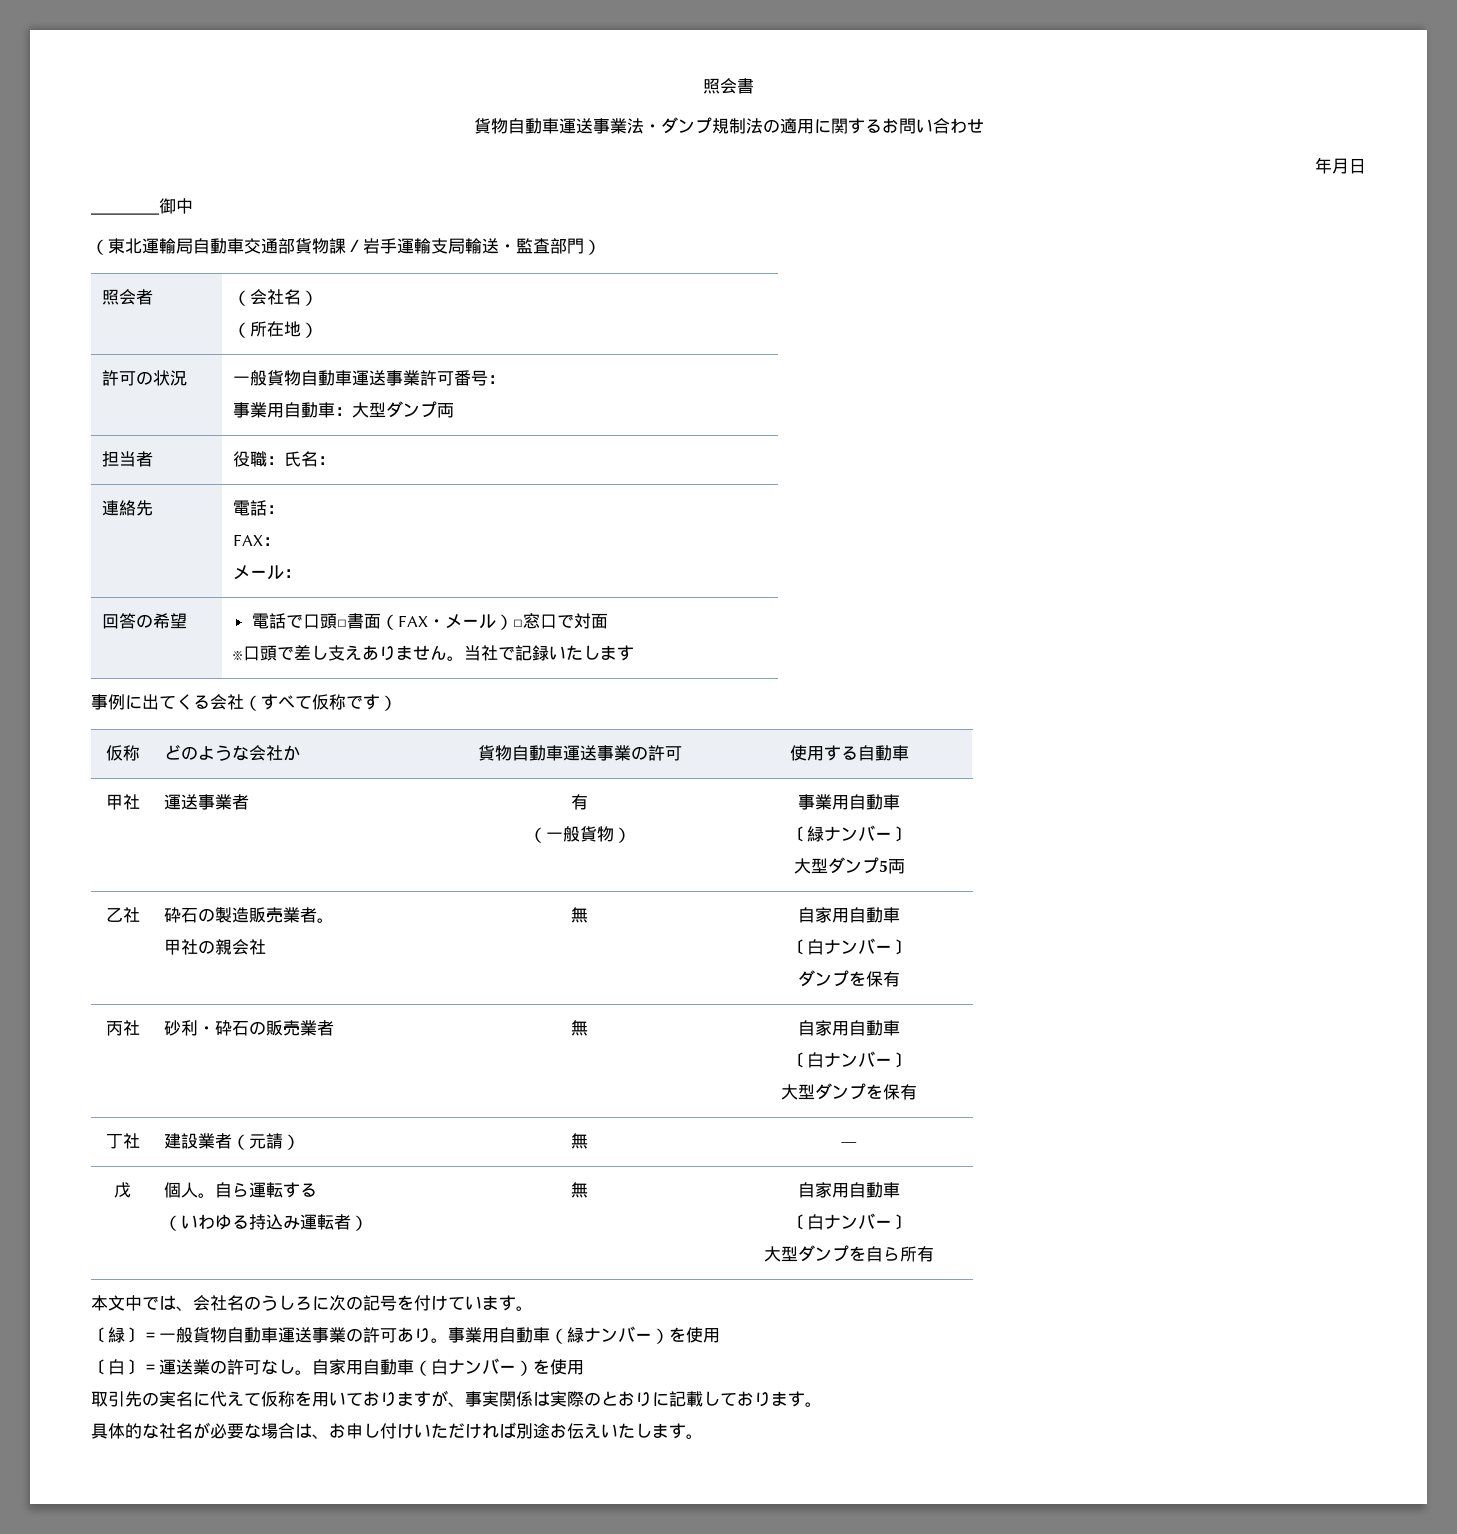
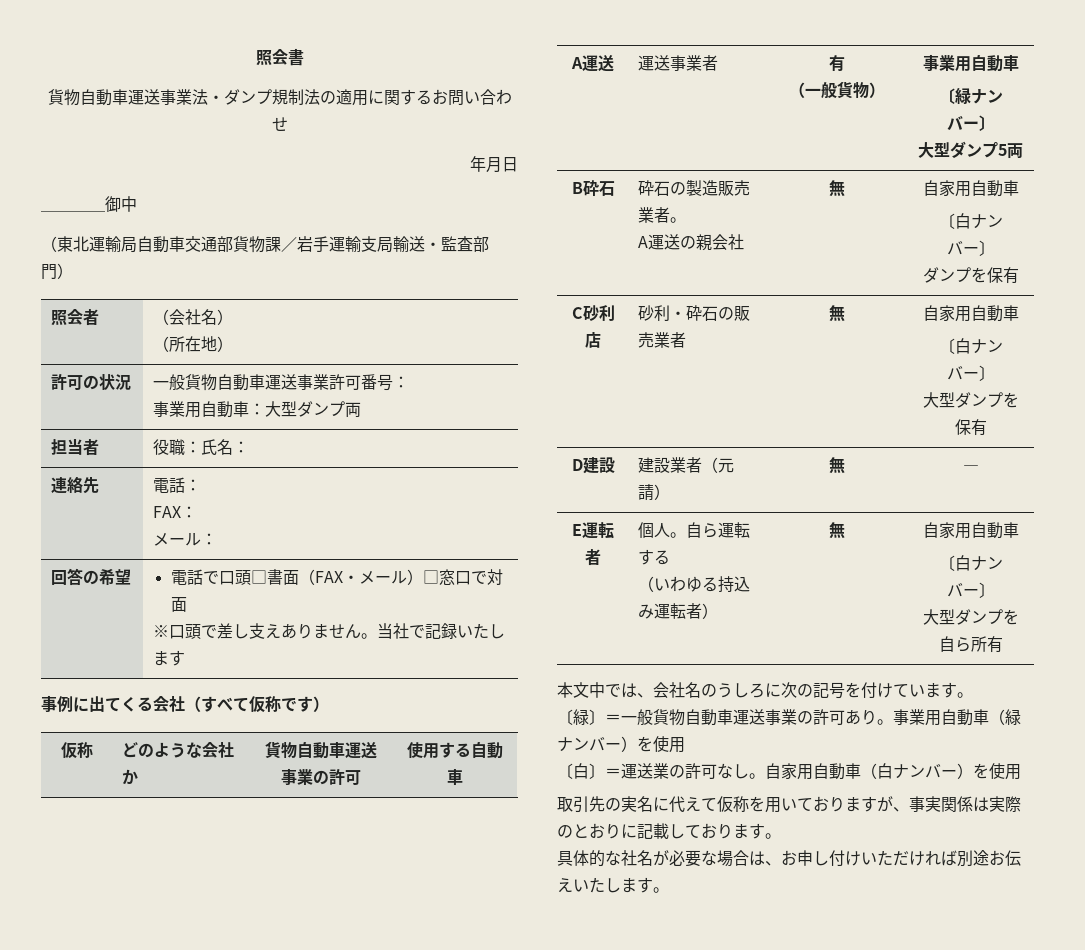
[105,794,140,810] 甲社 -> [571,55,614,72] A運送
[105,907,140,923] 乙社 -> [571,180,615,197] B砕石
[163,939,198,955] 甲社 -> [638,234,681,250] A運送
[105,1020,140,1036] 丙社 -> [571,305,615,321] [585,332,601,348] C砂利店
[105,1133,140,1149] 丁社 -> [571,457,615,474] D建設
[114,1182,131,1198] 戊 -> [572,522,614,539] [585,549,601,566] E運転者

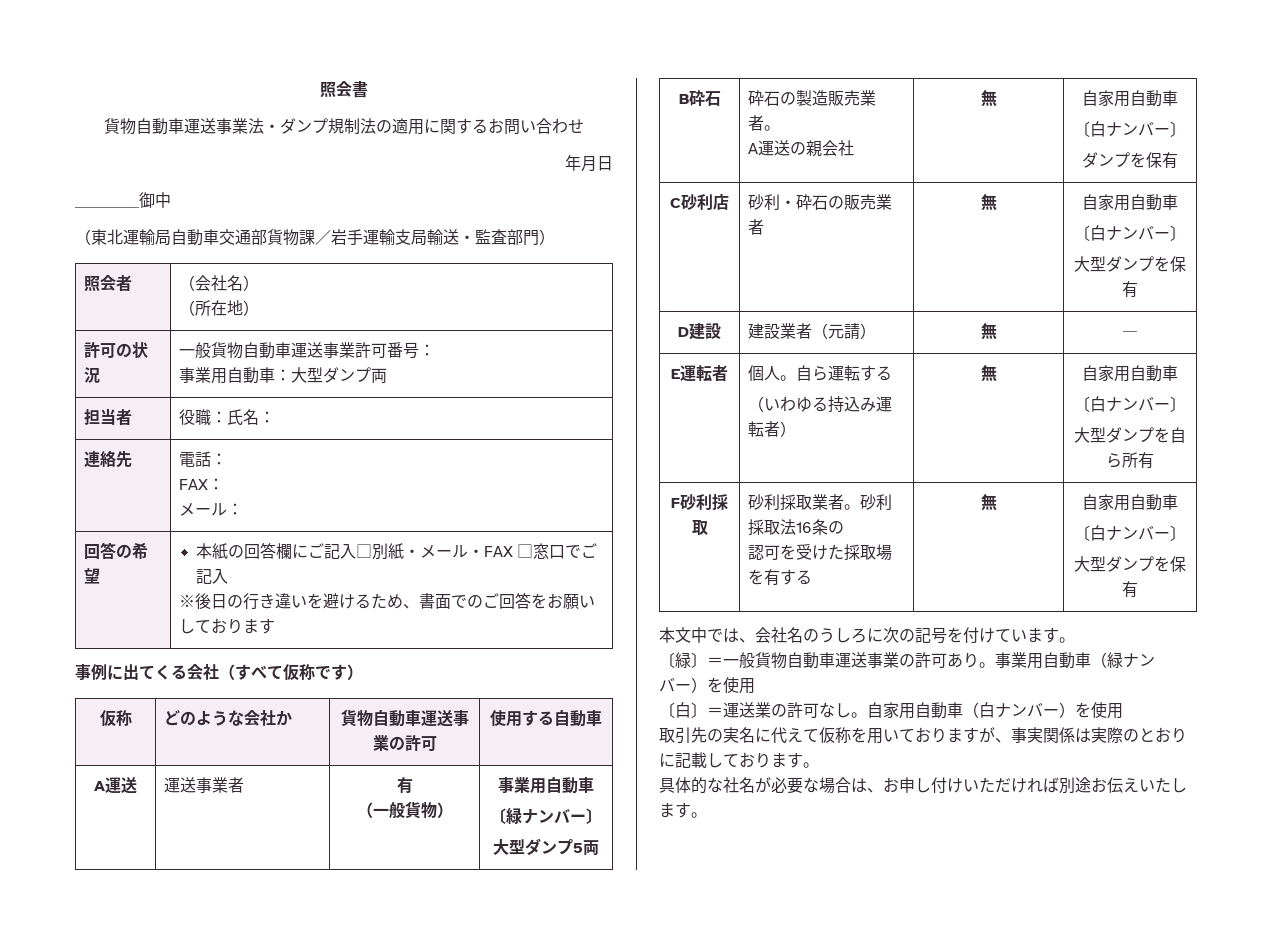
[170,569,343,585] 電話で口頭□書面（FAX -> [196,543,405,560] 本紙の回答欄にご記入□別紙
[406,569,423,585] ） -> [468,546,514,557] ・FAX
[486,569,503,585] [170,597,187,612] 対面 -> [581,543,598,558] [196,569,229,584] ご記入
[169,623,506,639] 口頭で差し支えありません。当社で記録いたし -> [194,593,595,610] [178,618,243,634] 後日の行き違いを避けるため、書面でのご回答をお願いしており
(1003, 644) none -> [671,494,728,510] [691,520,708,535] [747,494,892,511] [747,519,844,536] [747,544,892,561] [747,569,812,586] [980,494,997,511] [1082,494,1178,511] [1074,525,1186,541] [1074,556,1186,572] [1122,581,1138,598] // F砂利採取 | 砂利採取業者。砂利採取法16条の // 認可を受けた採取場を有する | 無 | 自家用自動車 // 〔白ナンバー〕 // 大型ダンプを保有

